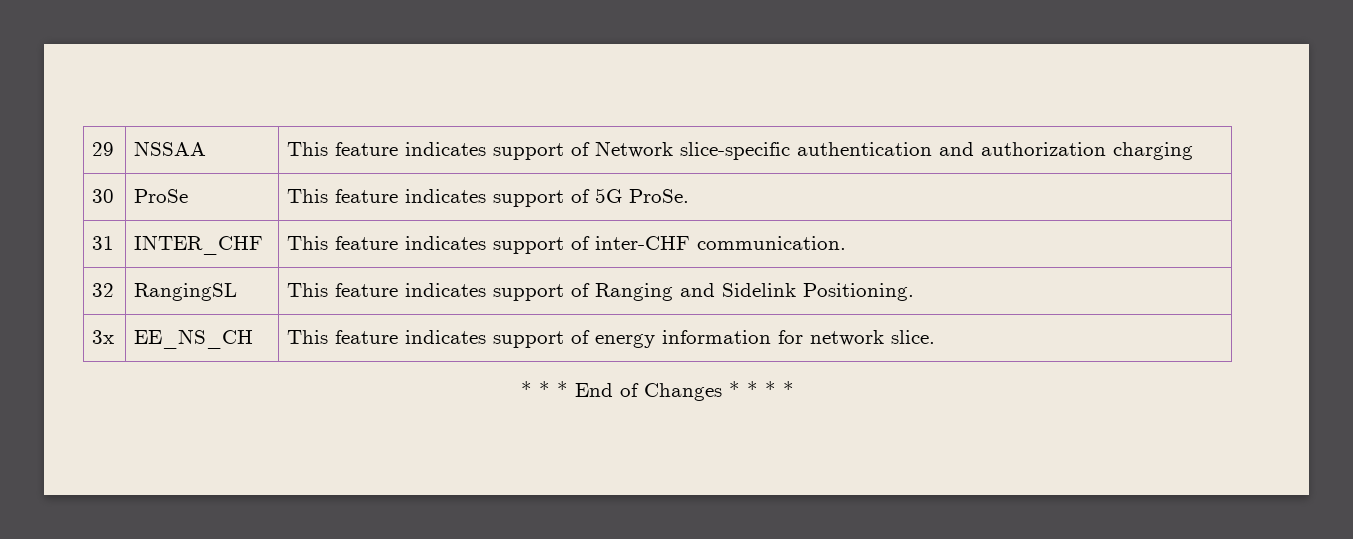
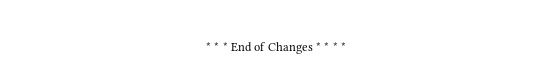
[92,142,115,156] [134,141,207,156] [287,141,1194,160] [92,189,115,203] [134,189,189,203] [287,188,690,207] [92,236,115,250] [134,235,264,255] [287,236,847,254] [92,283,115,297] [134,283,238,301] [287,283,915,301] [92,330,115,344] [134,329,254,349] [287,330,936,348] 29 | NSSAA | This feature indicates support of Network slice-specific authentication and authorization charging // 30 | ProSe | This feature indicates support of 5G ProSe. // 31 | INTER_CHF | This feature indicates support of inter-CHF communication. // 32 | RangingSL | This feature indicates support of Ranging and Sidelink Positioning. // 3x | EE_NS_CH | This feature indicates support of energy information for network slice. // -> (205, 46) none

